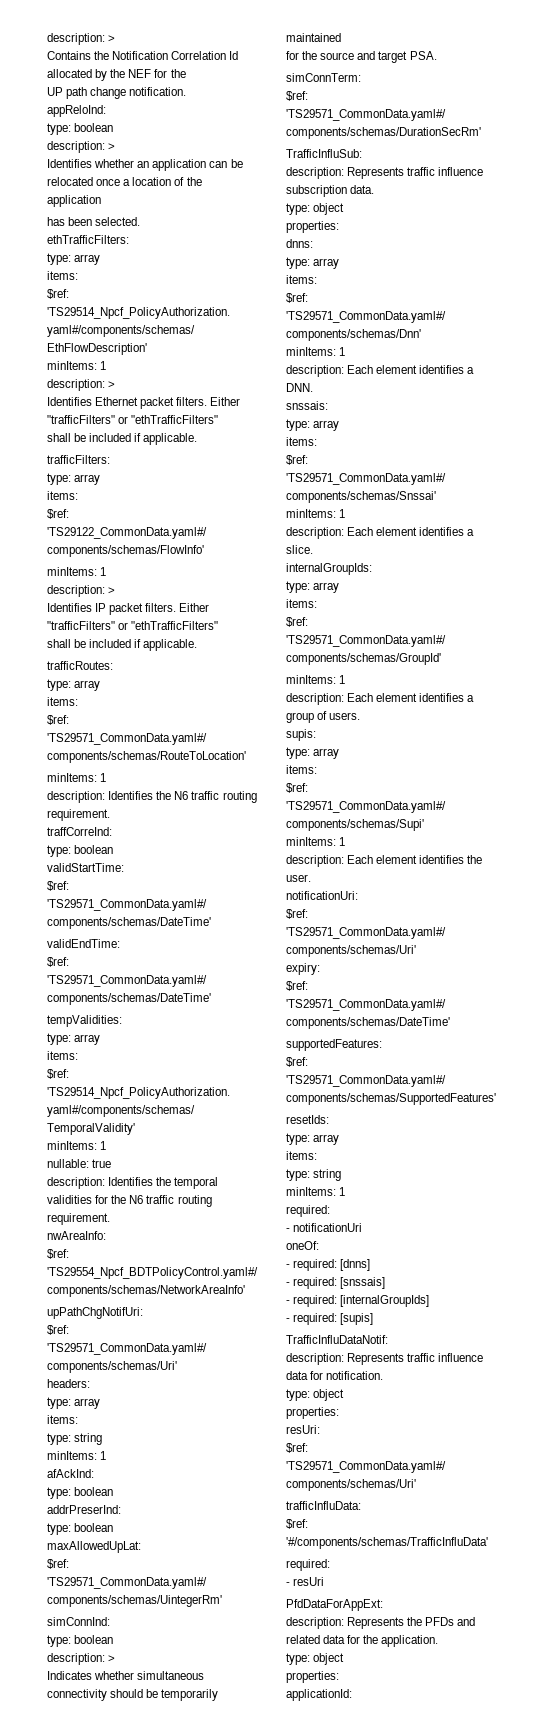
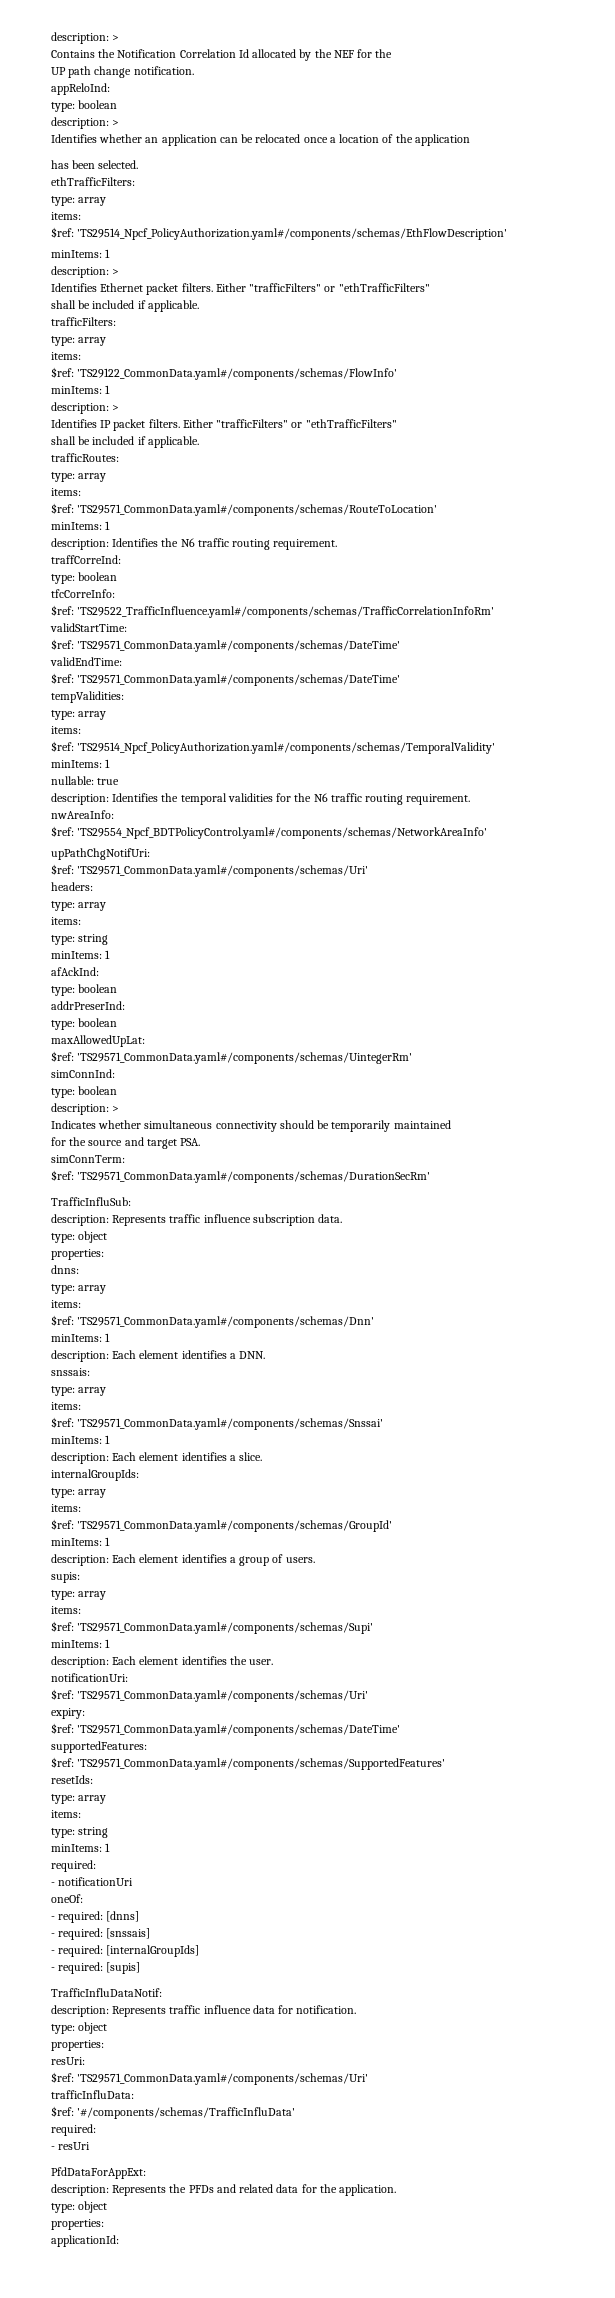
(114, 849) none -> [51,589,115,598] [51,605,495,618] tfcCorreInfo: // $ref: 'TS29522_TrafficInfluence.yaml#/components/schemas/TrafficCorrelationInfoRm'

